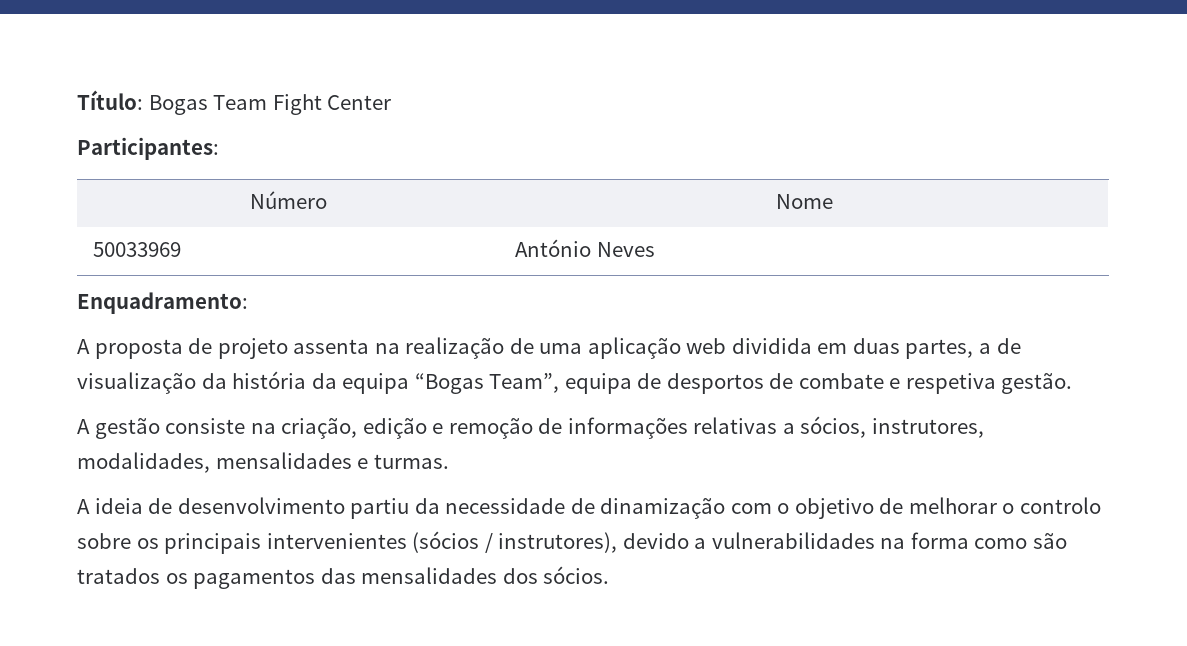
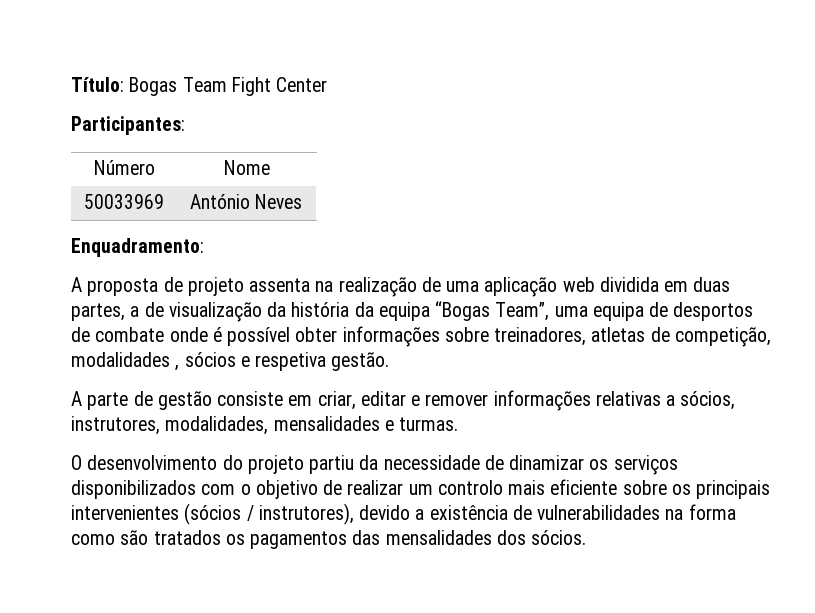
(560, 383) none -> [554,306,588,317] uma
[889,373,1073,394] [77,418,563,439] e respetiva gestão. // A gestão consiste na criação, edição e remoção de -> [169,326,771,347] [71,352,390,371] [71,391,489,410] onde é possível obter informações sobre treinadores, atletas de competição, modalidades , sócios e respetiva gestão. // A parte de gestão consiste em criar, editar e remover
[77,497,1102,519] A ideia de desenvolvimento partiu da necessidade de dinamização com o objetivo de melhorar o controlo -> [71,455,678,475] [71,479,618,499] O desenvolvimento do projeto partiu da necessidade de dinamizar os serviços disponibilizados com o objetivo de realizar um controlo mais eficiente
(707, 543) none -> [429,505,532,520] existência de

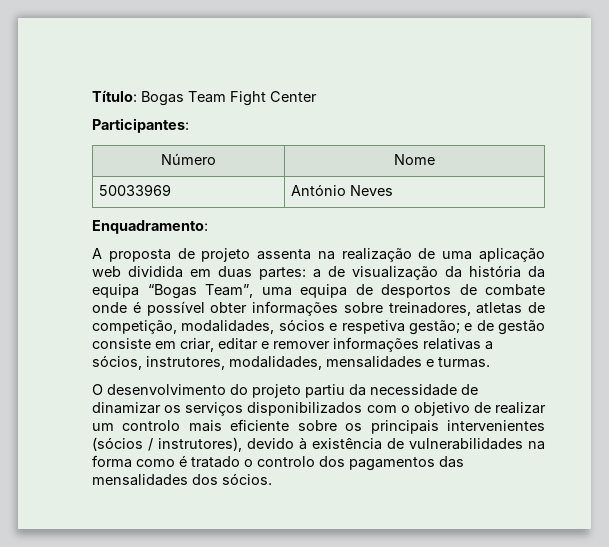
[71,303,125,321] partes, -> [259,267,306,280] partes:
[71,352,180,371] modalidades , -> [181,320,275,334] modalidades,
[331,352,390,371] [71,391,129,410] gestão. // A parte -> [408,320,473,335] gestão; e
[415,509,425,520] a -> [299,437,307,450] à
[120,530,245,545] são tratados os -> [179,455,345,468] é tratado o controlo dos

